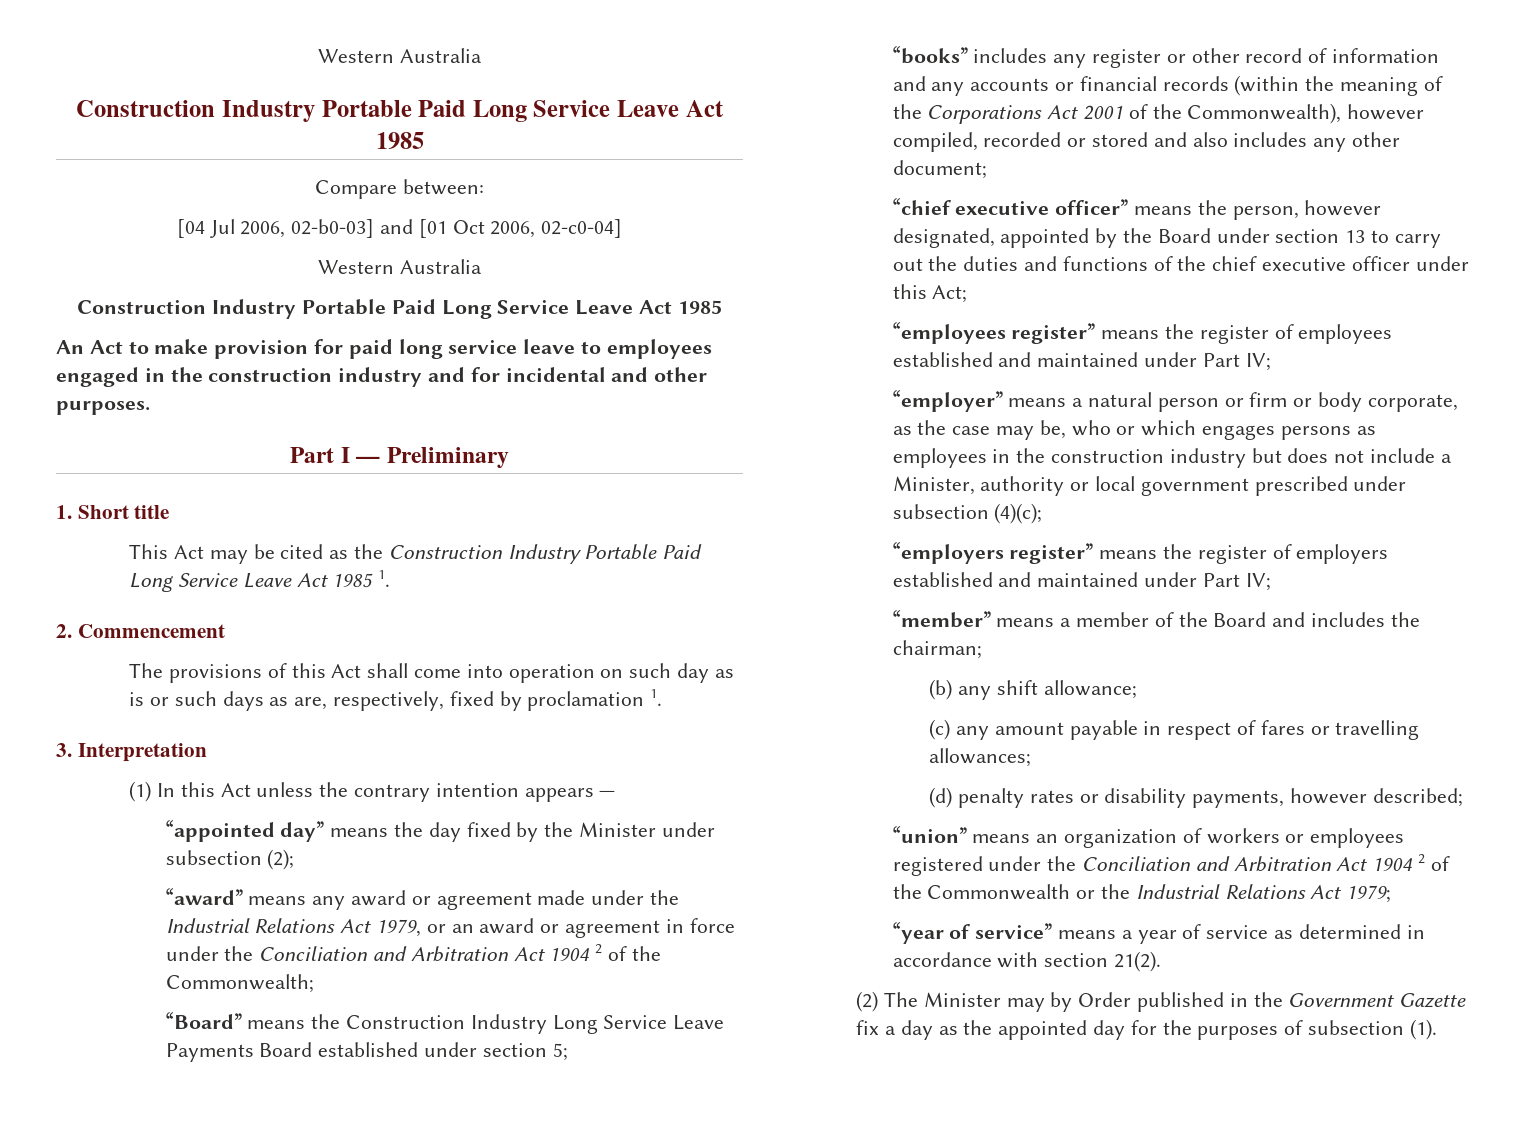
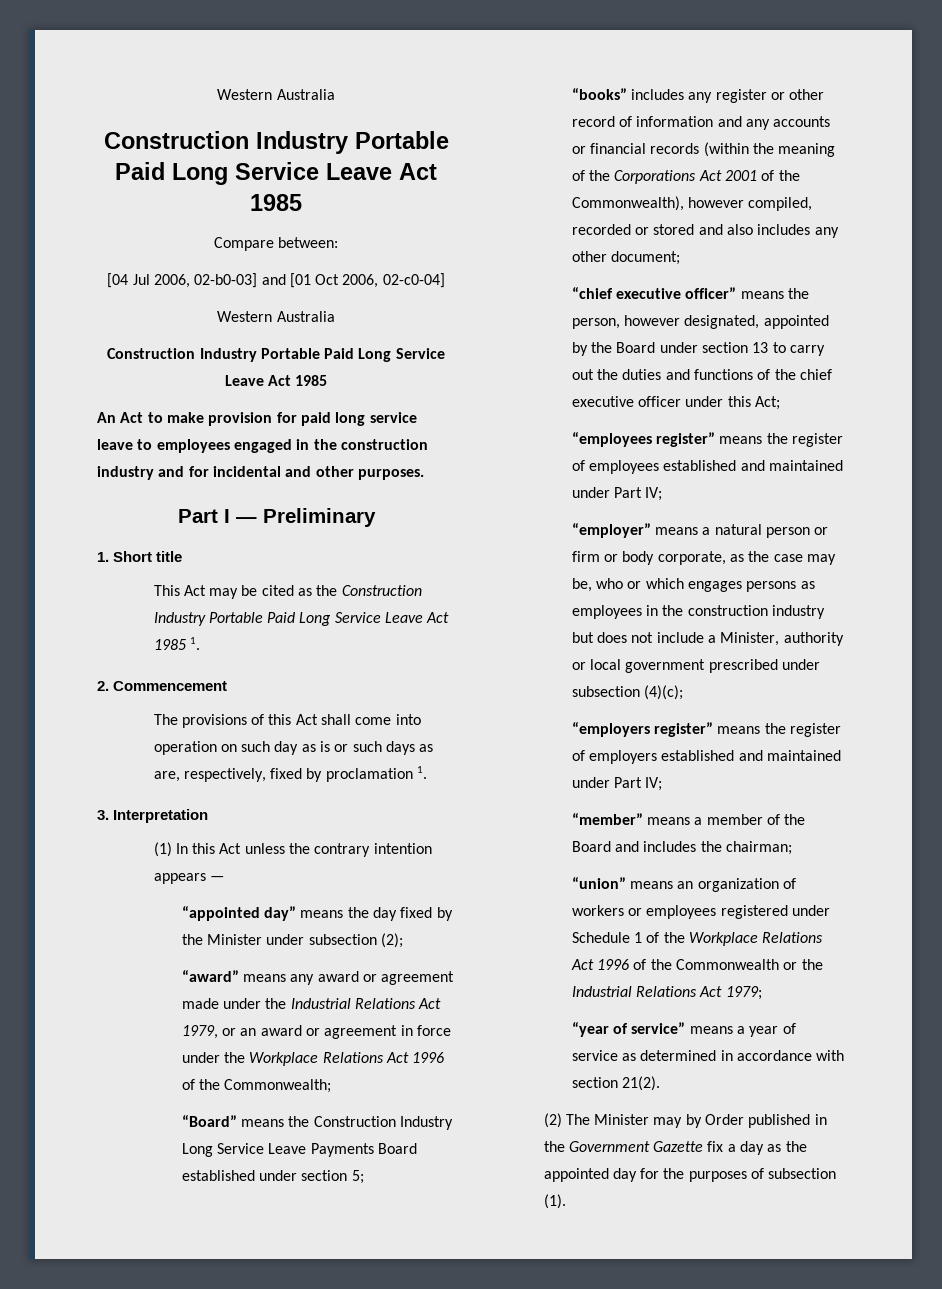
[259,944,603,962] Conciliation and Arbitration Act 1904 2 -> [249,1052,445,1066] Workplace Relations Act 1996
[929,679,1137,700] [929,719,1420,740] [929,748,1032,767] [929,787,1463,808] // (b) any shift allowance; // (c) any amount payable in respect of fares or travelling allowances; // (d) penalty rates or disability payments, however described; -> (793, 848) none
[1047,854,1426,872] the Conciliation and Arbitration Act 1904 2 -> [571,932,824,946] [570,959,630,970] Schedule 1 of the Workplace Relations Act 1996

